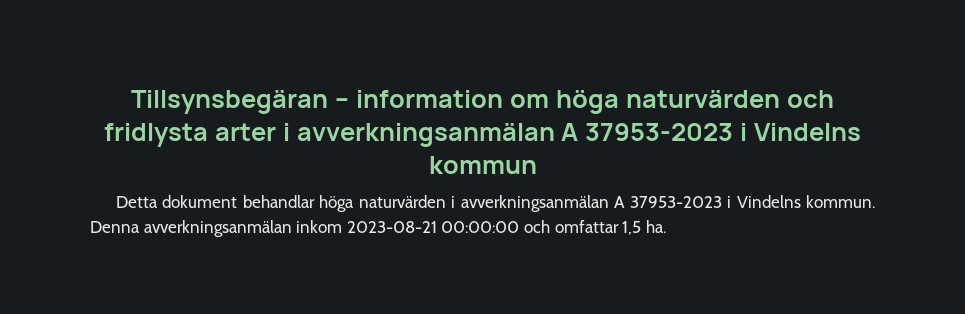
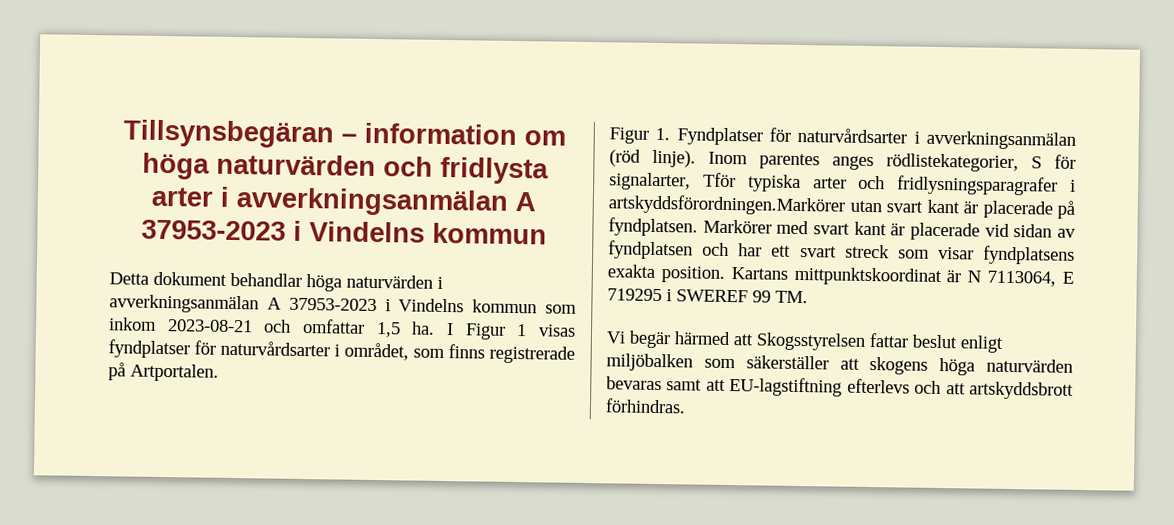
[806,195,876,208] [90,220,292,237] kommun. Denna avverkningsanmälan -> [472,299,577,314] kommun som
[441,221,520,233] 00:00:00 -> (253, 326) none
(666, 226) none -> [446,323,577,340] [108,339,575,364] [108,362,219,382] [609,127,1076,150] [609,149,1076,173] [609,172,1076,196] [608,194,1075,219] [608,217,1076,241] [608,240,1075,265] [607,264,1074,287] [607,288,808,304] [606,330,1004,353] [606,353,1073,376] [606,376,1074,400] [605,398,686,414] I Figur 1 visas fyndplatser för naturvårdsarter i området, som finns registrerade på Artportalen. // Figur 1. Fyndplatser för naturvårdsarter i avverkningsanmälan (röd linje). Inom parentes anges rödlistekategorier, S för signalarter, Tför typiska arter och fridlysningsparagrafer i artskyddsförordningen.Markörer utan svart kant är placerade på fyndplatsen. Markörer med svart kant är placerade vid sidan av fyndplatsen och har ett svart streck som visar fyndplatsens exakta position. Kartans mittpunktskoordinat är N 7113064, E 719295 i SWEREF 99 TM. // Vi begär härmed att Skogsstyrelsen fattar beslut enligt miljöbalken som säkerställer att skogens höga naturvärden bevaras samt att EU-lagstiftning efterlevs och att artskyddsbrott förhindras.

